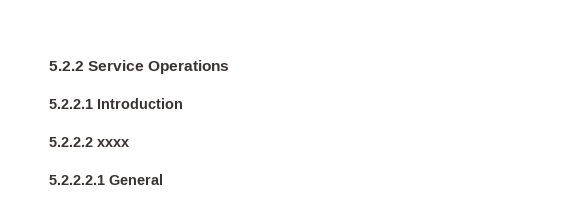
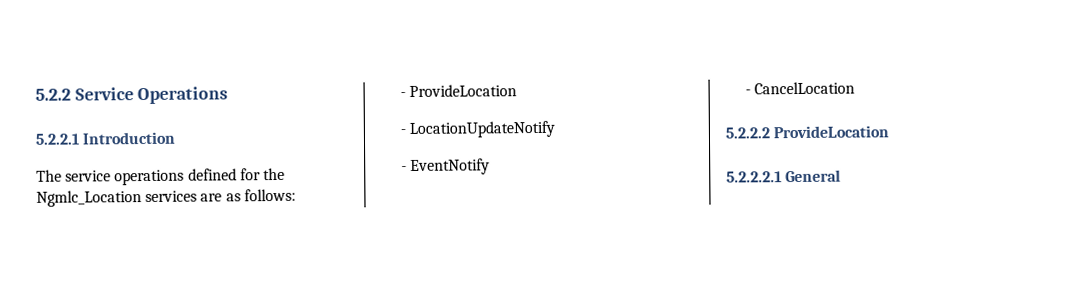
(183, 103) none -> [36,167,285,186] [36,188,296,207] [399,84,518,98] [399,120,556,138] [400,158,491,175] [744,81,856,95] // The service operations defined for the Ngmlc_Location services are as follows: // - ProvideLocation // - LocationUpdateNotify // - EventNotify // - CancelLocation
[97,139,129,147] xxxx -> [773,125,890,139] ProvideLocation

